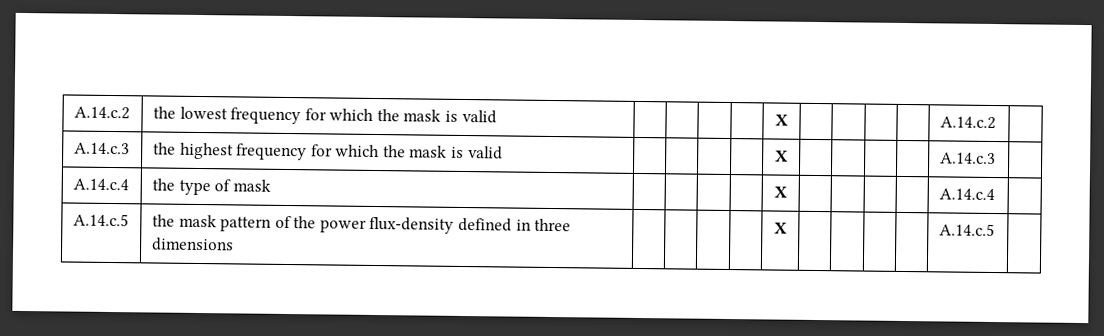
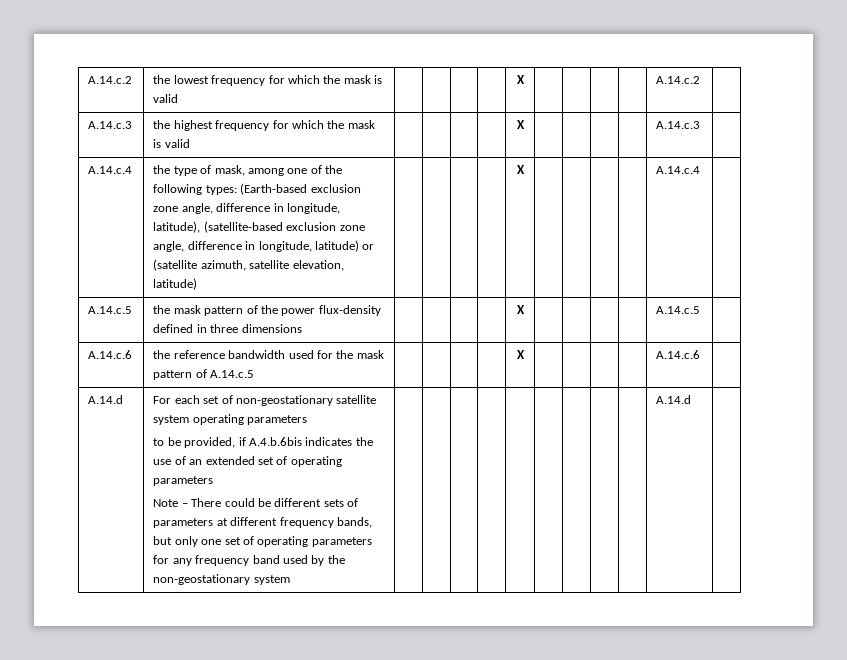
[232,179,271,192] mask -> [214,165,343,176] [153,183,361,195] [153,203,340,214] [153,221,365,233] [153,240,375,252] [153,259,344,271] [153,278,198,290] mask, among one of the following types: (Earth-based exclusion zone angle, difference in longitude, latitude), (satellite-based exclusion zone angle, difference in longitude, latitude) or (satellite azimuth, satellite elevation, latitude)
(995, 230) none -> [88,350,133,359] [153,350,384,359] [153,369,255,380] [516,350,525,359] [656,350,701,359] [88,395,124,404] [153,395,377,406] [153,414,308,425] [153,437,373,448] [153,456,342,467] [153,476,214,486] [153,498,359,507] [153,517,372,528] [153,536,372,547] [153,555,345,566] [153,574,290,585] [656,395,692,404] // A.14.c.6 | the reference bandwidth used for the mask pattern of A.14.c.5 | | | | | X | | | | | A.14.c.6 | // A.14.d | For each set of non-geostationary satellite system operating parameters // to be provided, if A.4.b.6bis indicates the use of an extended set of operating parameters // Note – There could be different sets of parameters at different frequency bands, but only one set of operating parameters for any frequency band used by the non-geostationary system | | | | | | | | | | A.14.d |

